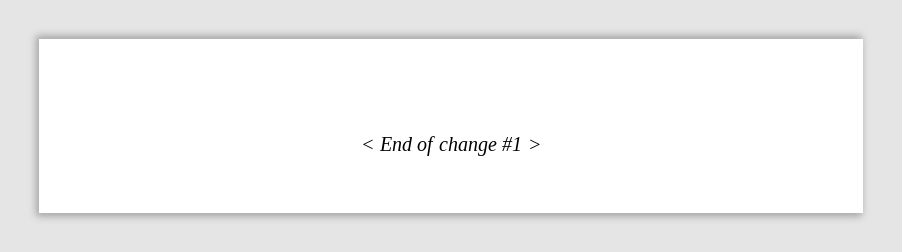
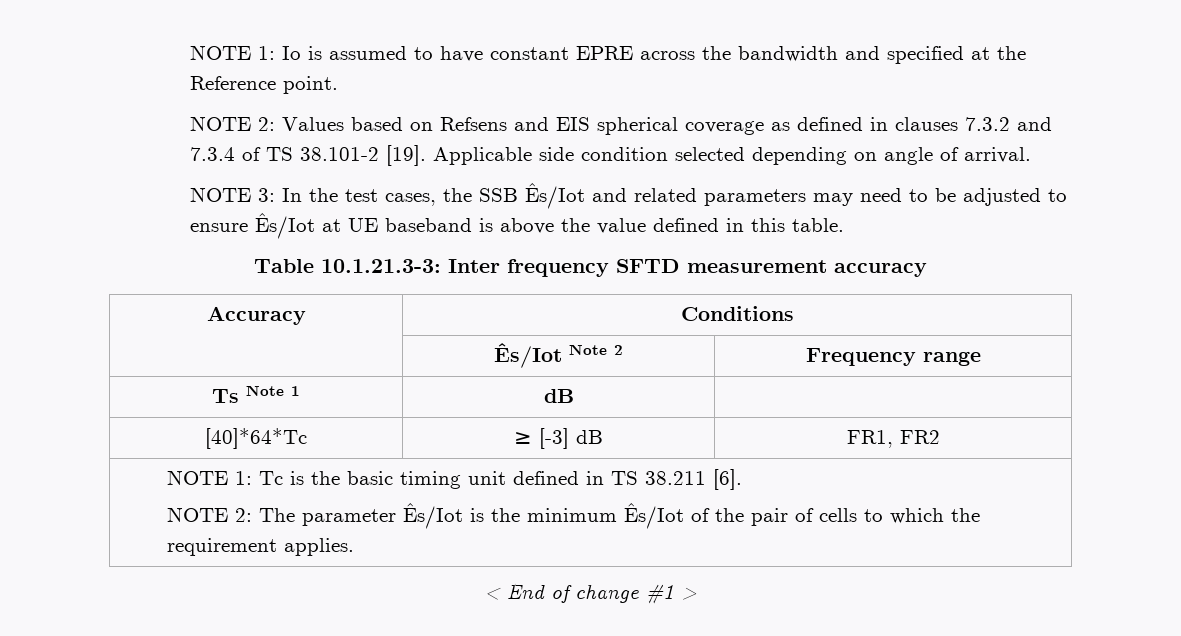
(360, 145) none -> [189,45,1026,64] [189,76,338,94] [189,116,1052,135] [189,145,1031,166] [189,183,1067,209] [189,213,844,239] [254,259,927,277] [206,306,306,325] [680,306,794,321] [494,343,623,368] [805,348,981,366] [212,385,300,403] [543,389,574,403] [205,428,307,449] [514,428,603,449] [846,430,940,448] [166,469,742,490] [166,503,980,529] [166,538,354,556] NOTE 1: Io is assumed to have constant EPRE across the bandwidth and specified at the Reference point. // NOTE 2: Values based on Refsens and EIS spherical coverage as defined in clauses 7.3.2 and 7.3.4 of TS 38.101-2 [19]. Applicable side condition selected depending on angle of arrival. // NOTE 3: In the test cases, the SSB Ês/Iot and related parameters may need to be adjusted to ensure Ês/Iot at UE baseband is above the value defined in this table. // Table 10.1.21.3-3: Inter frequency SFTD measurement accuracy // Accuracy | Conditions // | Ês/Iot Note 2 | Frequency range // Ts Note 1 | dB | // [40]*64*Tc | ≥ [-3] dB | FR1, FR2 // NOTE 1: Tc is the basic timing unit defined in TS 38.211 [6]. // NOTE 2: The parameter Ês/Iot is the minimum Ês/Iot of the pair of cells to which the requirement applies. //

